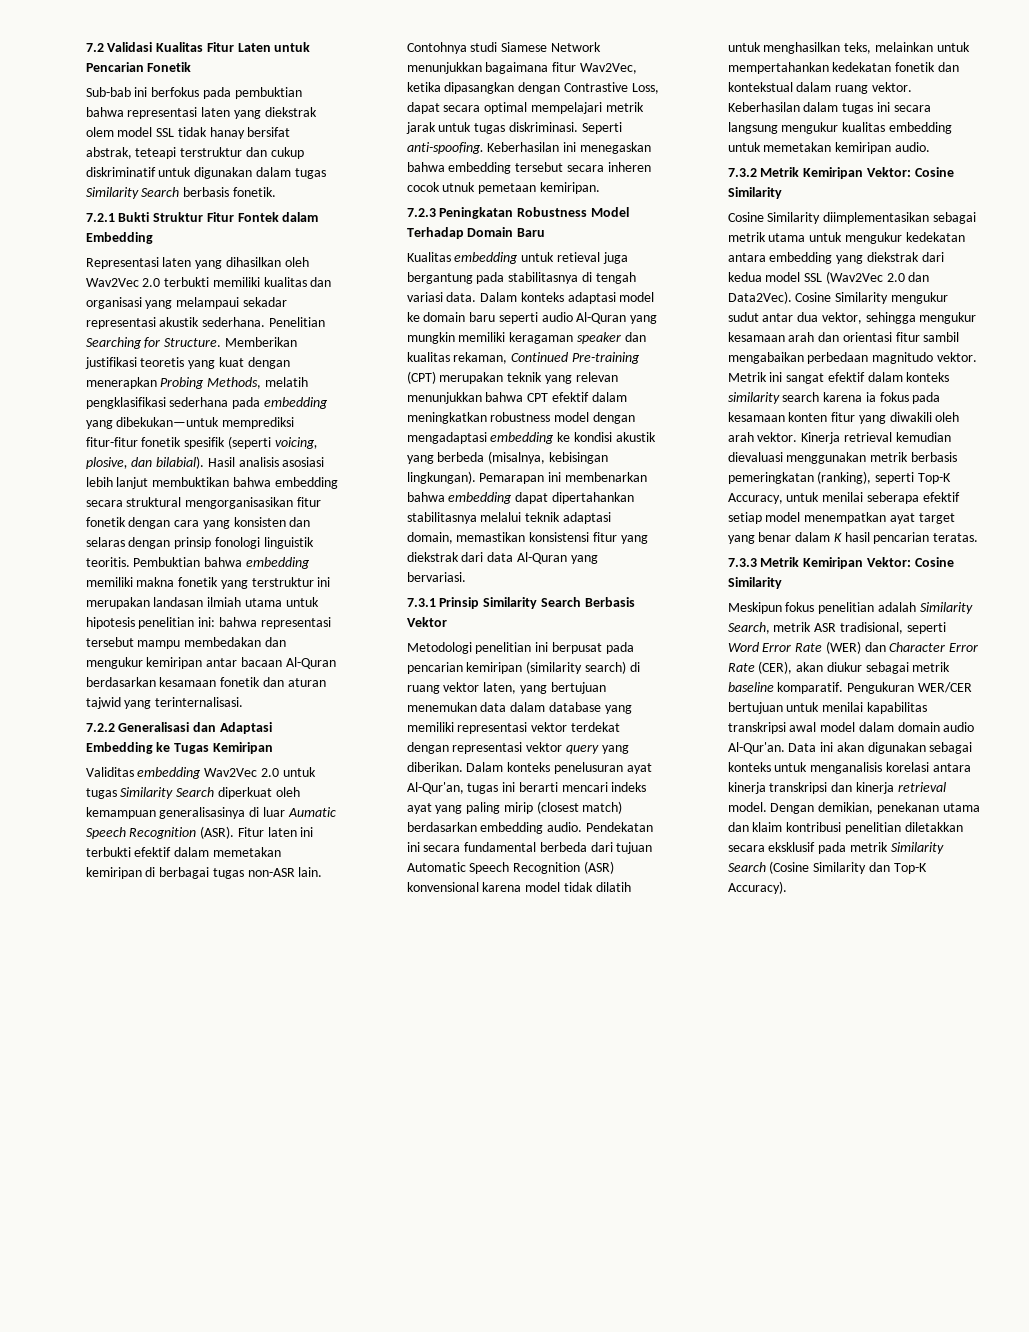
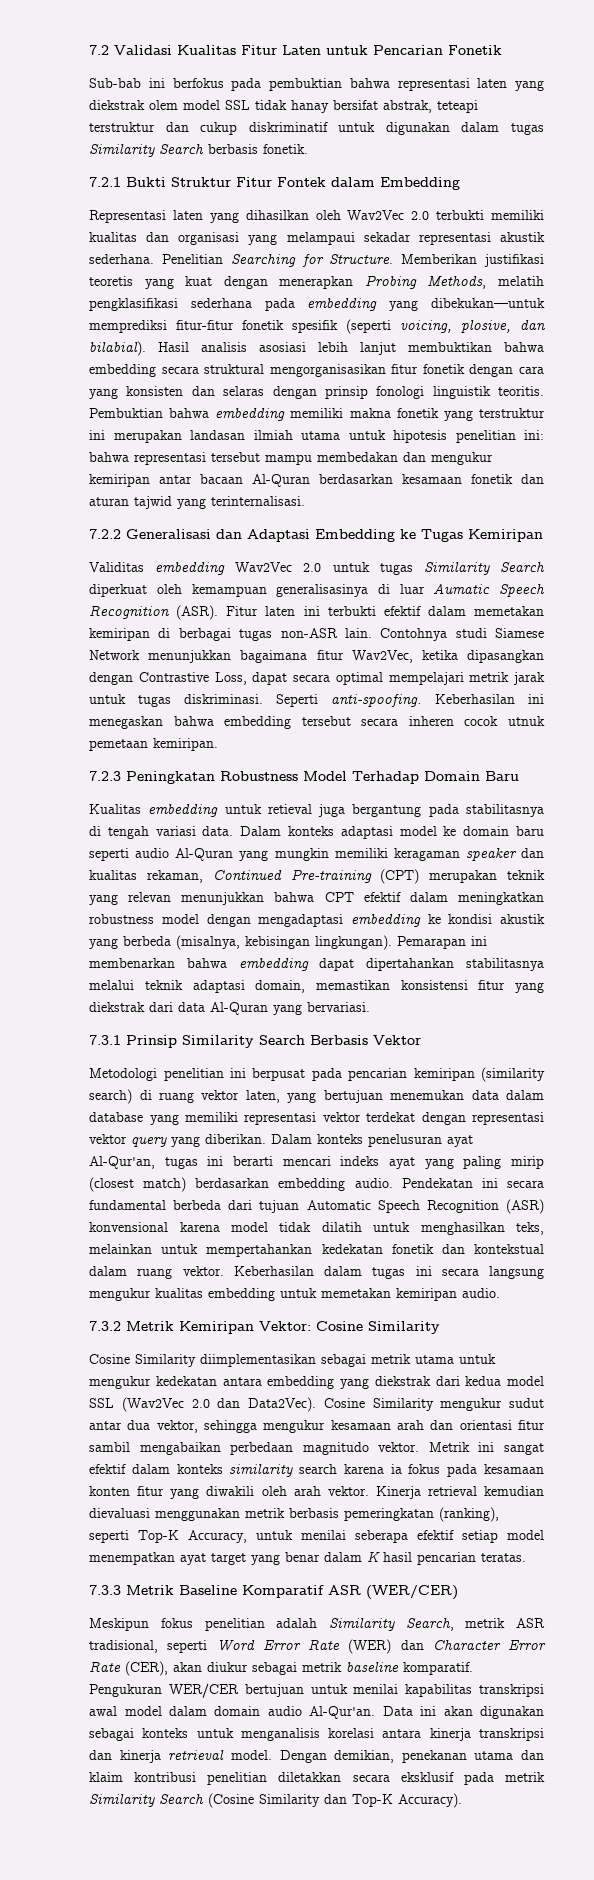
[803,557,954,569] [727,577,782,589] Kemiripan Vektor: Cosine Similarity -> [179,1585,459,1600] Baseline Komparatif ASR (WER/CER)

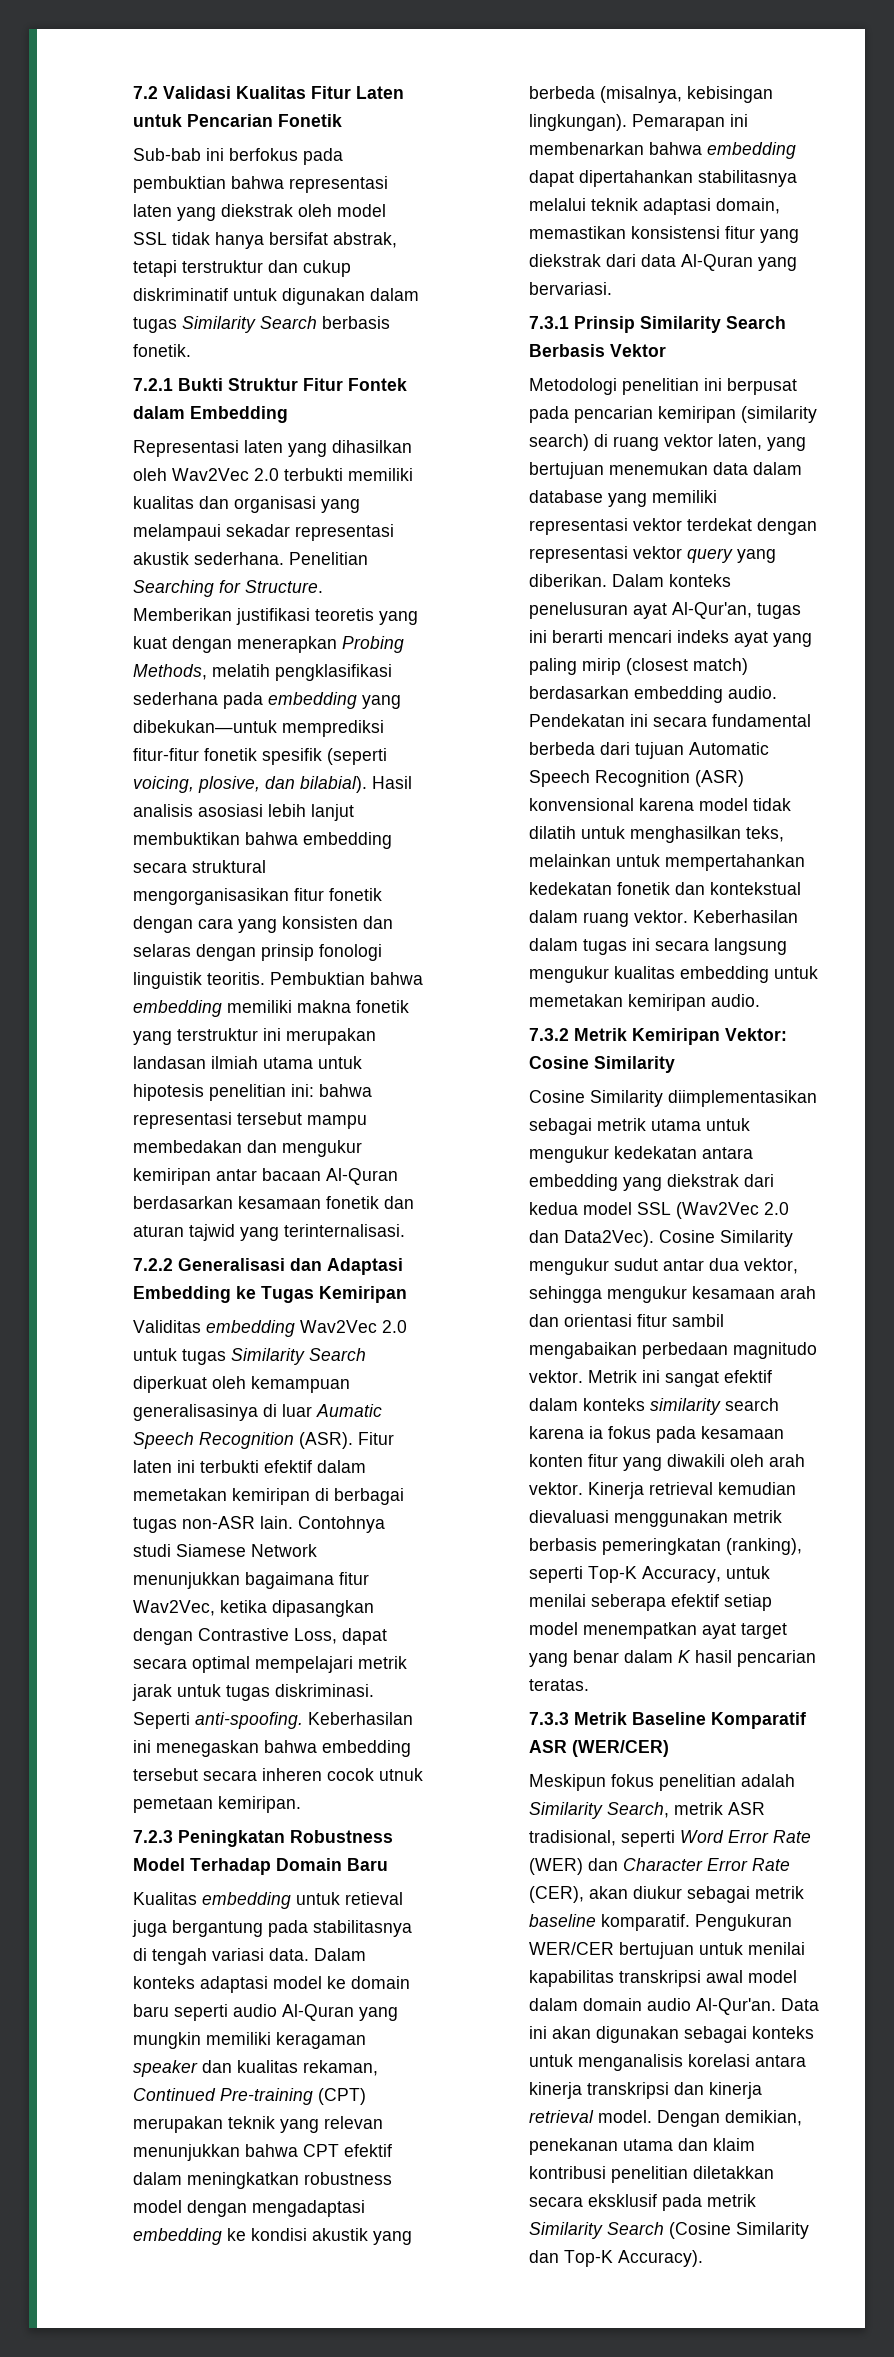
[149,100,179,110] olem -> [298,204,333,217] oleh
[291,100,330,113] hanay -> [215,232,265,249] hanya
[437,100,479,113] teteapi -> [133,260,178,277] tetapi

